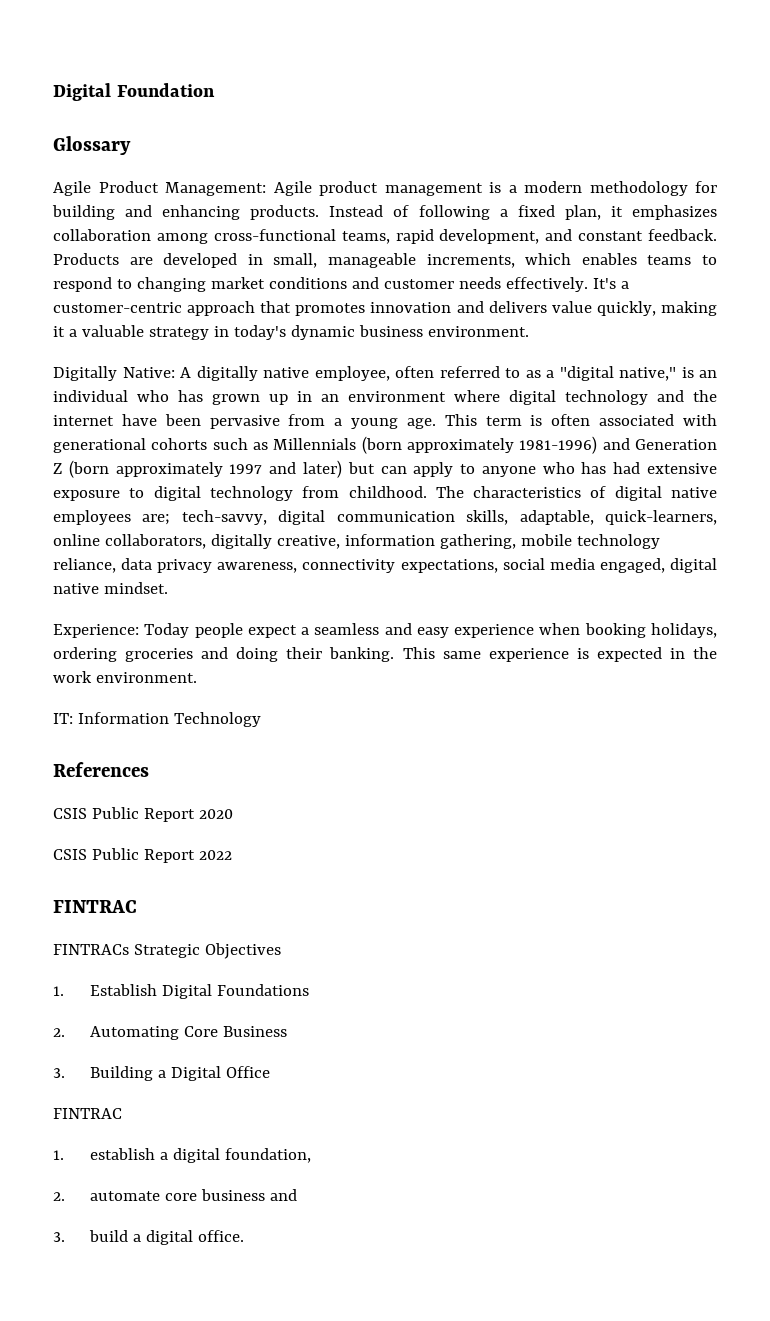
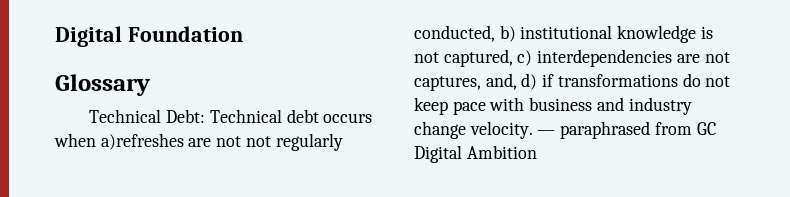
[53,181,717,196] [52,205,717,220] [53,229,717,244] [53,253,718,268] [53,277,629,292] [53,301,717,316] [53,325,529,340] [53,366,717,381] [53,390,717,405] [53,414,717,429] [53,436,717,454] [53,460,718,478] [53,486,717,501] [53,510,717,525] [53,534,660,549] [53,558,717,573] [53,582,168,594] [53,623,717,638] [53,647,717,662] [53,671,197,683] [53,712,261,727] [53,762,149,777] [53,807,233,822] [53,848,232,863] [53,900,137,913] [53,943,281,959] [53,984,309,999] [53,1026,287,1040] [53,1066,270,1081] [53,1108,122,1119] [53,1148,311,1163] [53,1189,297,1201] [53,1230,244,1245] Agile Product Management: Agile product management is a modern methodology for building and enhancing products. Instead of following a fixed plan, it emphasizes collaboration among cross-functional teams, rapid development, and constant feedback. Products are developed in small, manageable increments, which enables teams to respond to changing market conditions and customer needs effectively. It's a customer-centric approach that promotes innovation and delivers value quickly, making it a valuable strategy in today's dynamic business environment. // Digitally Native: A digitally native employee, often referred to as a "digital native," is an individual who has grown up in an environment where digital technology and the internet have been pervasive from a young age. This term is often associated with generational cohorts such as Millennials (born approximately 1981-1996) and Generation Z (born approximately 1997 and later) but can apply to anyone who has had extensive exposure to digital technology from childhood. The characteristics of digital native employees are; tech-savvy, digital communication skills, adaptable, quick-learners, online collaborators, digitally creative, information gathering, mobile technology reliance, data privacy awareness, connectivity expectations, social media engaged, digital native mindset. // Experience: Today people expect a seamless and easy experience when booking holidays, ordering groceries and doing their banking. This same experience is expected in the work environment. // IT: Information Technology // References // CSIS Public Report 2020 // CSIS Public Report 2022 // FINTRAC // FINTRACs Strategic Objectives // 1. Establish Digital Foundations // 2. Automating Core Business // 3. Building a Digital Office // FINTRAC // 1. establish a digital foundation, // 2. automate core business and // 3. build a digital office. -> [89,109,373,123] [54,133,343,151] [414,25,713,43] [414,49,730,67] [414,73,731,91] [414,97,692,115] [414,121,716,139] [414,145,537,163] Technical Debt: Technical debt occurs when a)refreshes are not not regularly conducted, b) institutional knowledge is not captured, c) interdependencies are not captures, and, d) if transformations do not keep pace with business and industry change velocity. — paraphrased from GC Digital Ambition

